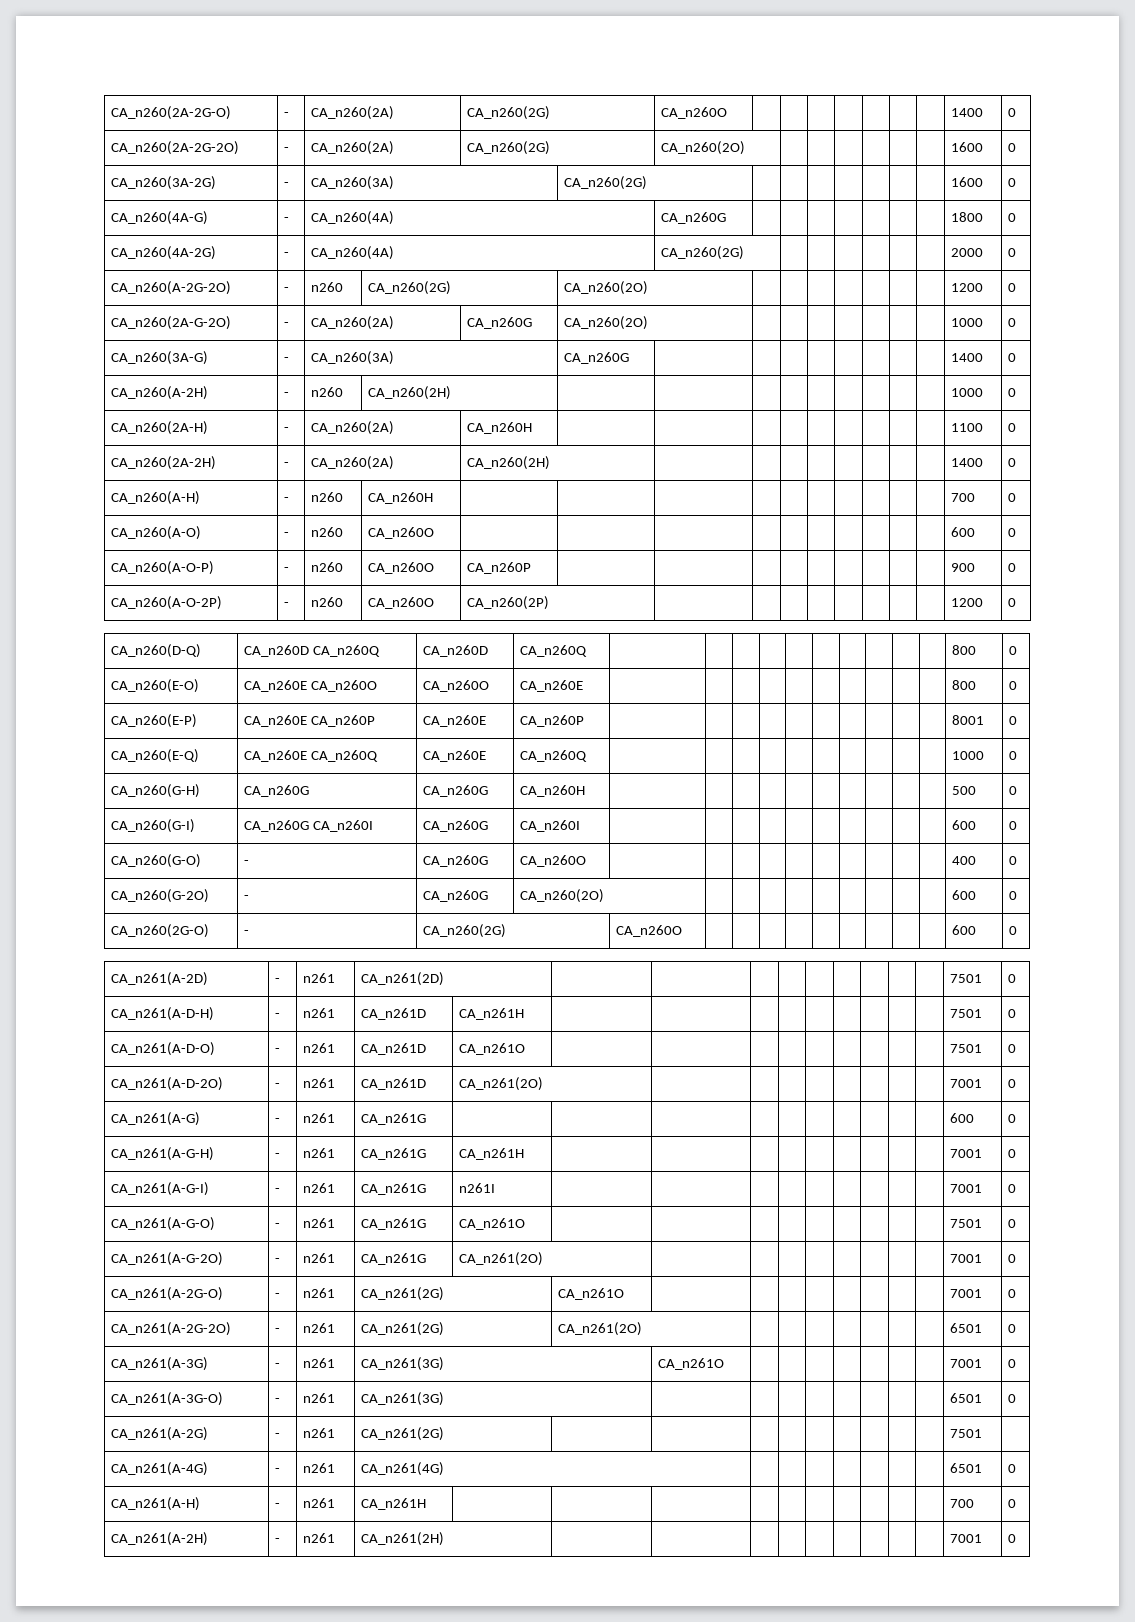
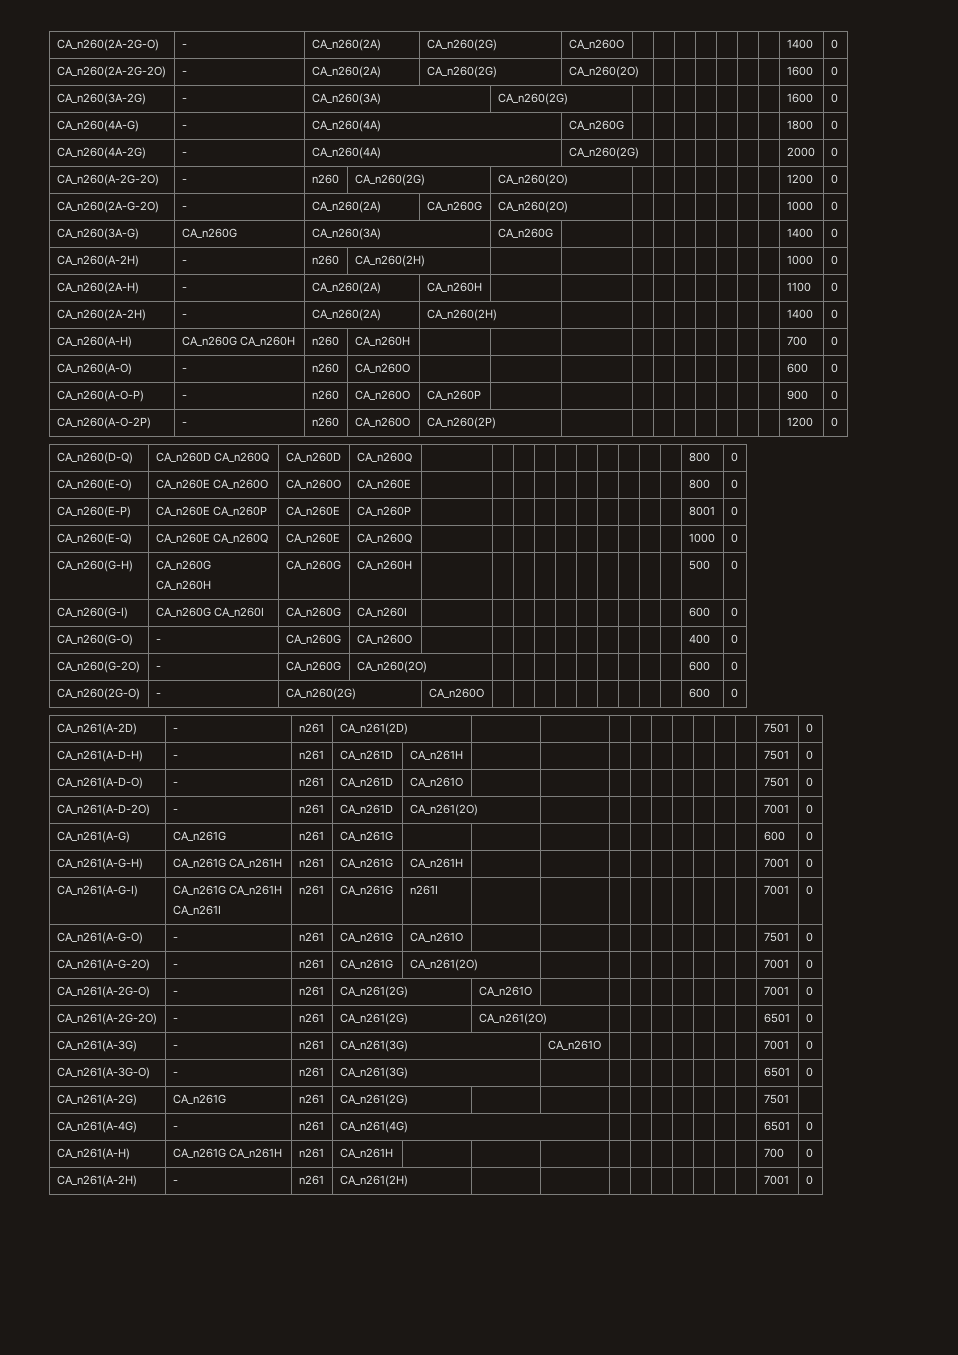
[284,357,290,362] - -> [181,228,237,238] CA_n260G
[284,497,290,502] - -> [181,336,295,346] CA_n260G CA_n260H
(310, 791) none -> [155,580,211,590] // CA_n260H
[275,1118,281,1123] - -> [172,831,226,841] CA_n261G
[275,1153,281,1158] - -> [172,858,282,868] CA_n261G CA_n261H
[275,1188,281,1193] - -> [172,885,282,895] [172,905,221,915] CA_n261G CA_n261H // CA_n261I
[275,1433,281,1438] - -> [172,1094,226,1104] CA_n261G
[275,1503,281,1508] - -> [172,1148,282,1158] CA_n261G CA_n261H

